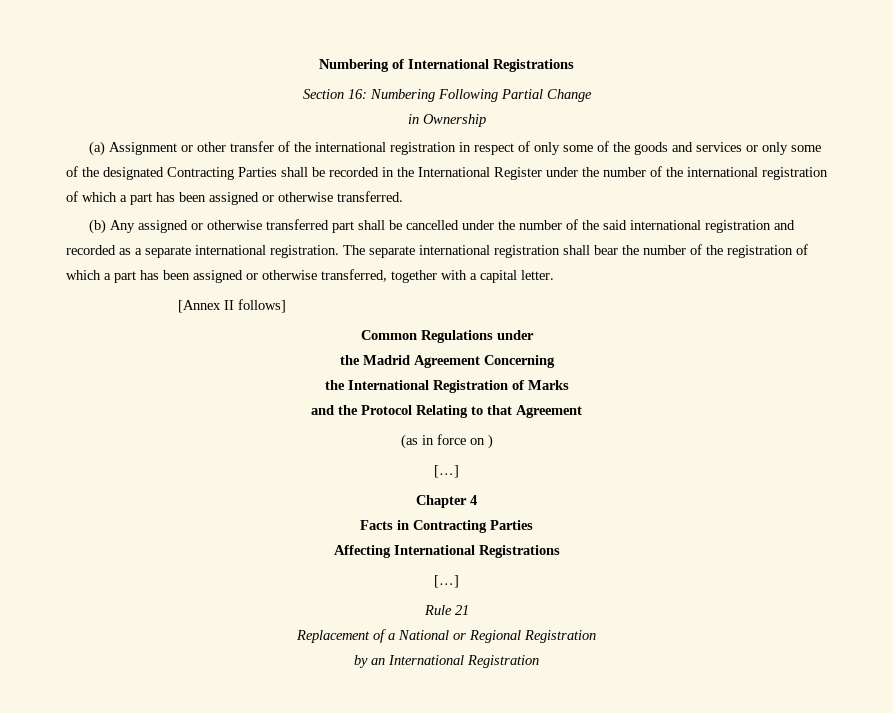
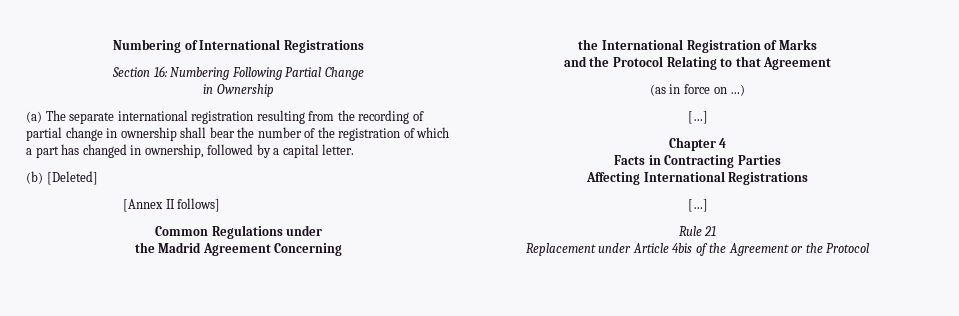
[108,141,821,155] [66,166,828,180] [66,191,403,205] [88,219,795,234] [66,245,560,258] Assignment or other transfer of the international registration in respect of only some of the goods and services or only some of the designated Contracting Parties shall be recorded in the International Register under the number of the international registration of which a part has been assigned or otherwise transferred. // (b) Any assigned or otherwise transferred part shall be cancelled under the number of the said international registration and recorded as a separate international registration. The separate international registration -> [45,110,424,124] [26,127,177,141] The separate international registration resulting from the recording of partial change in ownership
[163,269,467,283] been assigned or otherwise transferred, together with -> [82,144,271,158] changed in ownership, followed by
(554, 275) none -> [26,171,98,185] // (b) [Deleted]
[487,434,493,449] ) -> [730,84,746,96] …)
[373,629,596,643] [354,655,539,668] of a National or Regional Registration // by an International Registration -> [598,243,870,256] under Article 4bis of the Agreement or the Protocol

